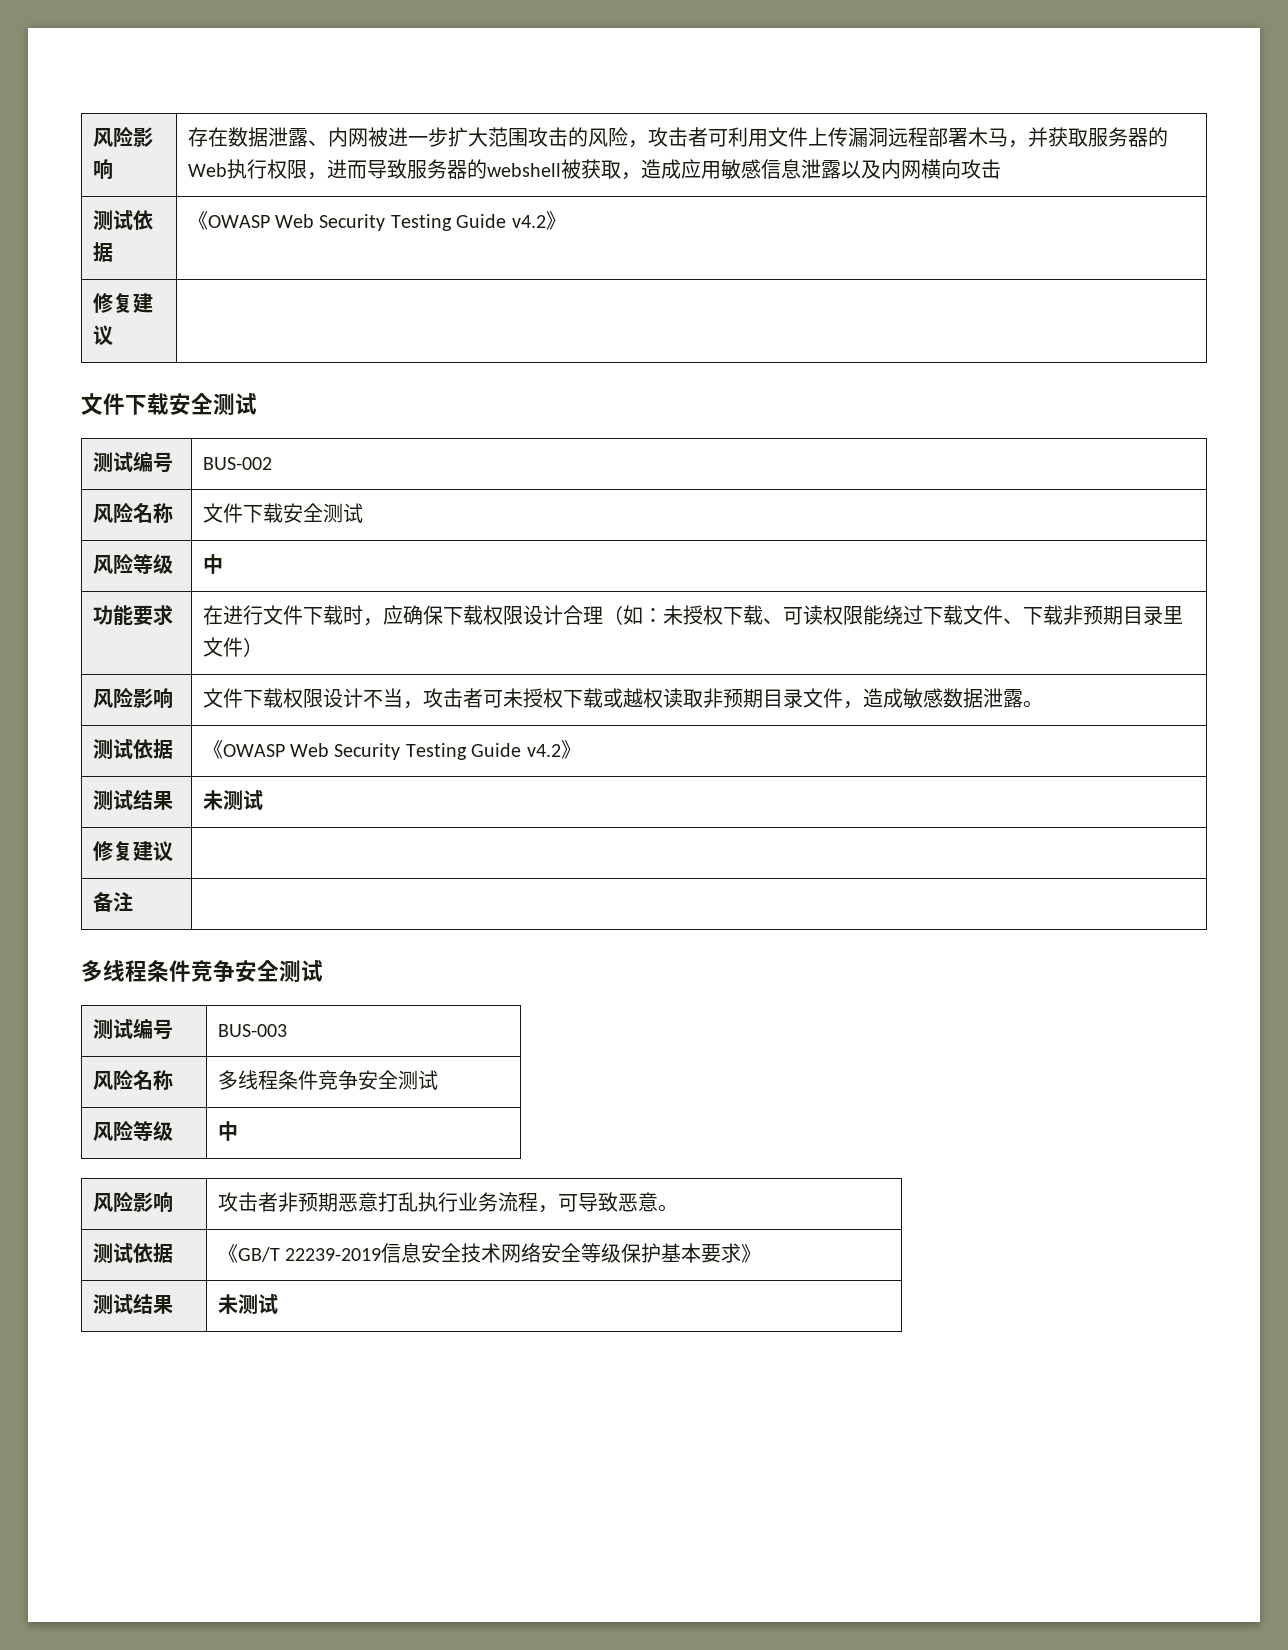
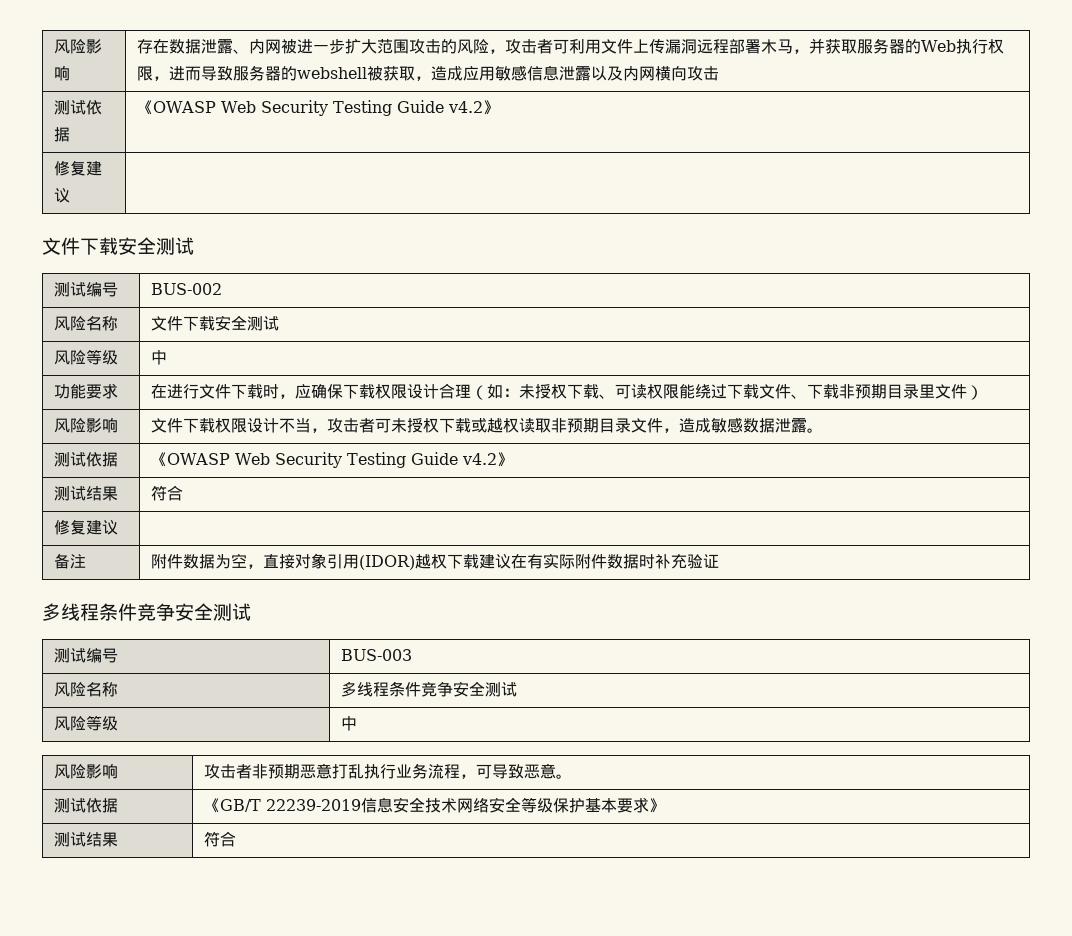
[202,790,263,810] 未测试 -> [150,485,183,501] 符合
(133, 902) none -> [150,553,719,570] 附件数据为空，直接对象引用(IDOR)越权下载建议在有实际附件数据时补充验证
[217,1294,278,1314] 未测试 -> [203,831,236,847] 符合

